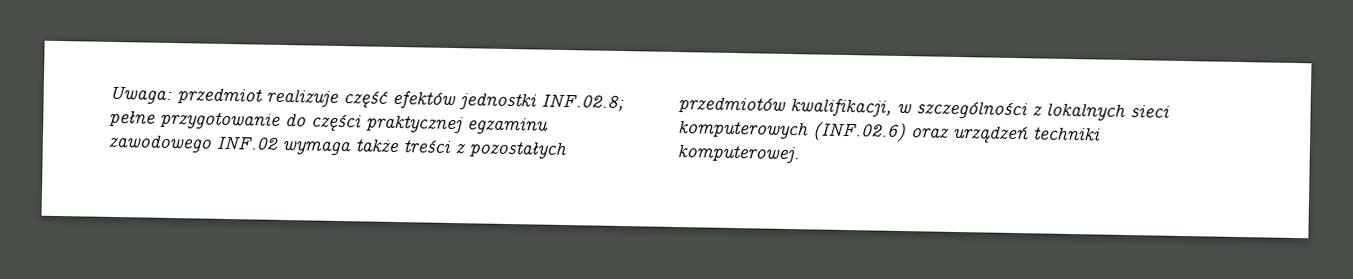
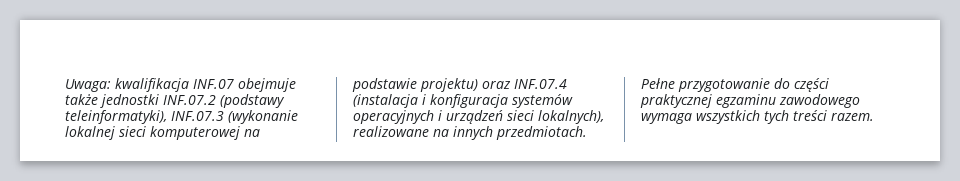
[177,88,624,112] [109,109,156,127] przedmiot realizuje część efektów jednostki INF.02.8; pełne -> [115,78,296,92] [65,94,285,108] [65,110,298,124] [65,126,260,140] [352,78,567,92] [353,94,573,108] [353,110,604,124] [353,126,587,140] [641,78,675,89] kwalifikacja INF.07 obejmuje także jednostki INF.07.2 (podstawy teleinformatyki), INF.07.3 (wykonanie lokalnej sieci komputerowej na podstawie projektu) oraz INF.07.4 (instalacja i konfiguracja systemów operacyjnych i urządzeń sieci lokalnych), realizowane na innych przedmiotach. Pełne
[216,135,567,160] [678,96,1170,121] [678,120,1101,144] [677,145,800,164] INF.02 wymaga także treści z pozostałych przedmiotów kwalifikacji, w szczególności z lokalnych sieci komputerowych (INF.02.6) oraz urządzeń techniki komputerowej. -> [641,110,874,124] wymaga wszystkich tych treści razem.

